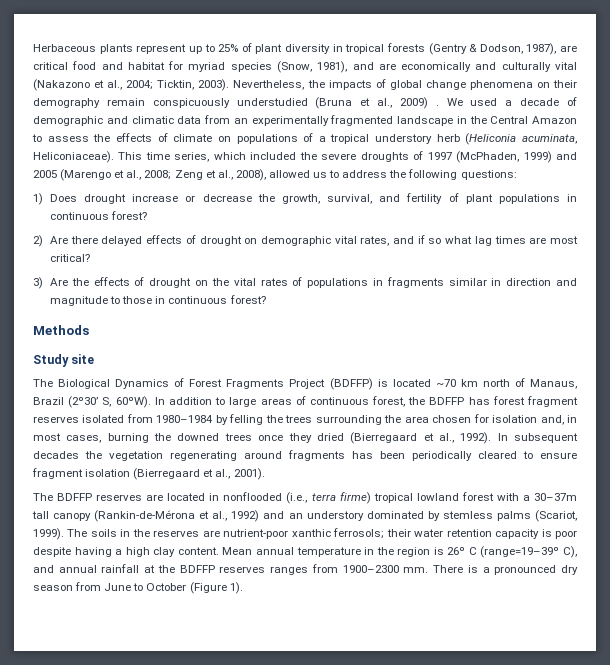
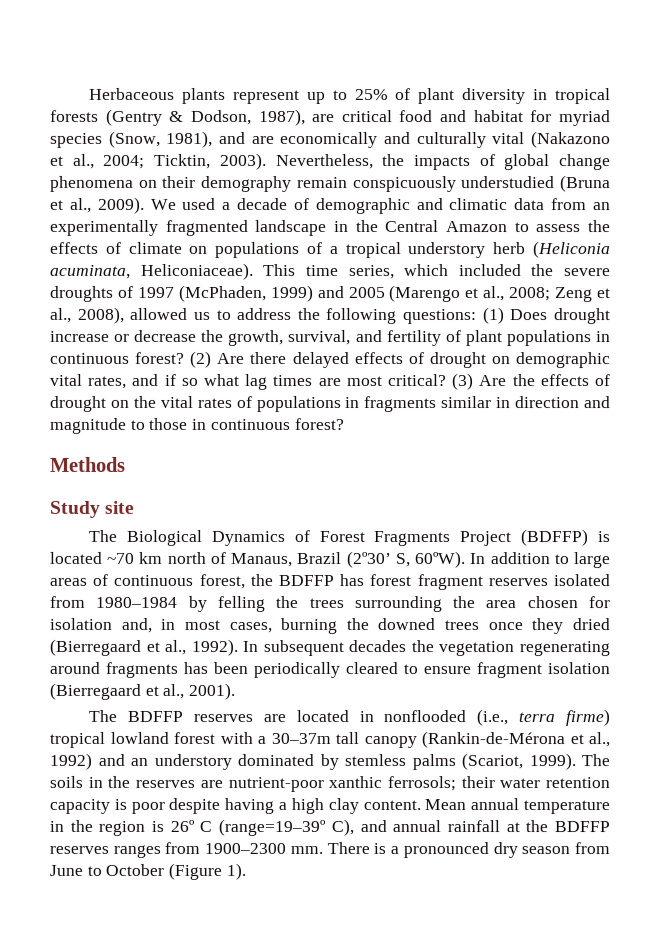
[399,97,439,109] 2009) . -> [97,196,145,214] 2009).
[33,193,43,205] // 1) -> [482,307,505,325] (1)
[33,235,43,247] // 2) -> [190,350,213,368] (2)
[33,277,43,289] // 3) -> [452,373,475,391] (3)

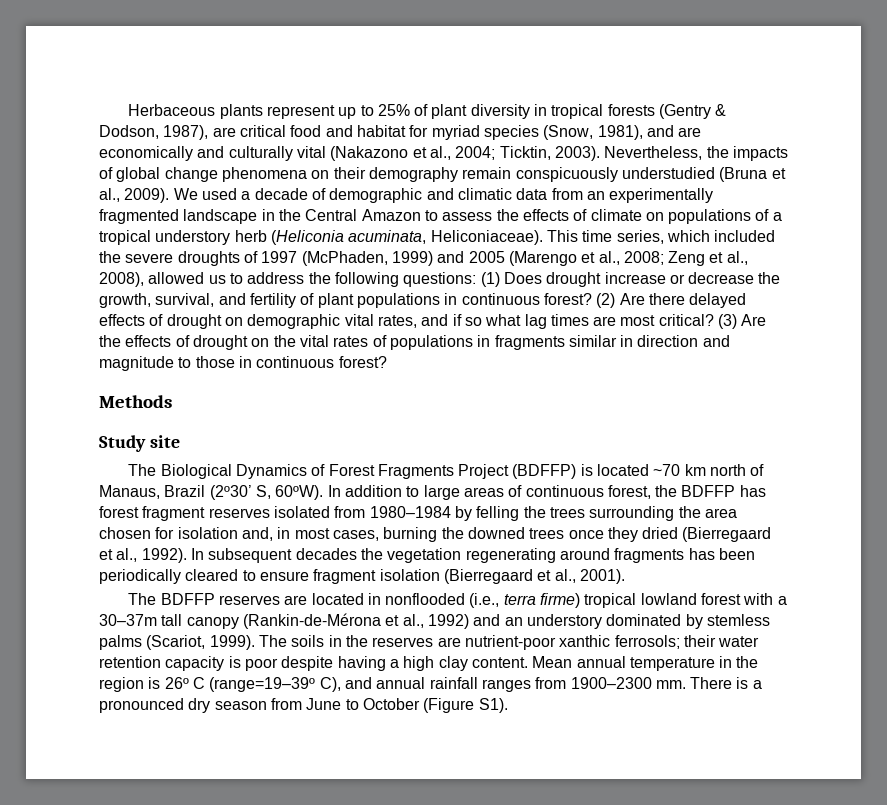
[505,820,610,833] [49,845,109,854] at the BDFFP reserves -> (478, 683) none
[225,862,246,880] 1). -> [478,698,508,713] S1).

